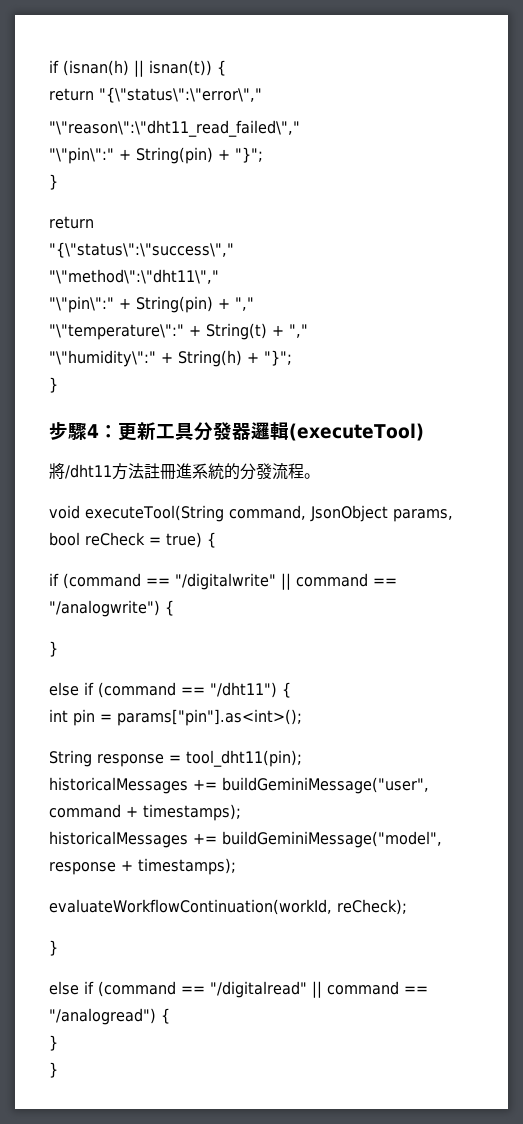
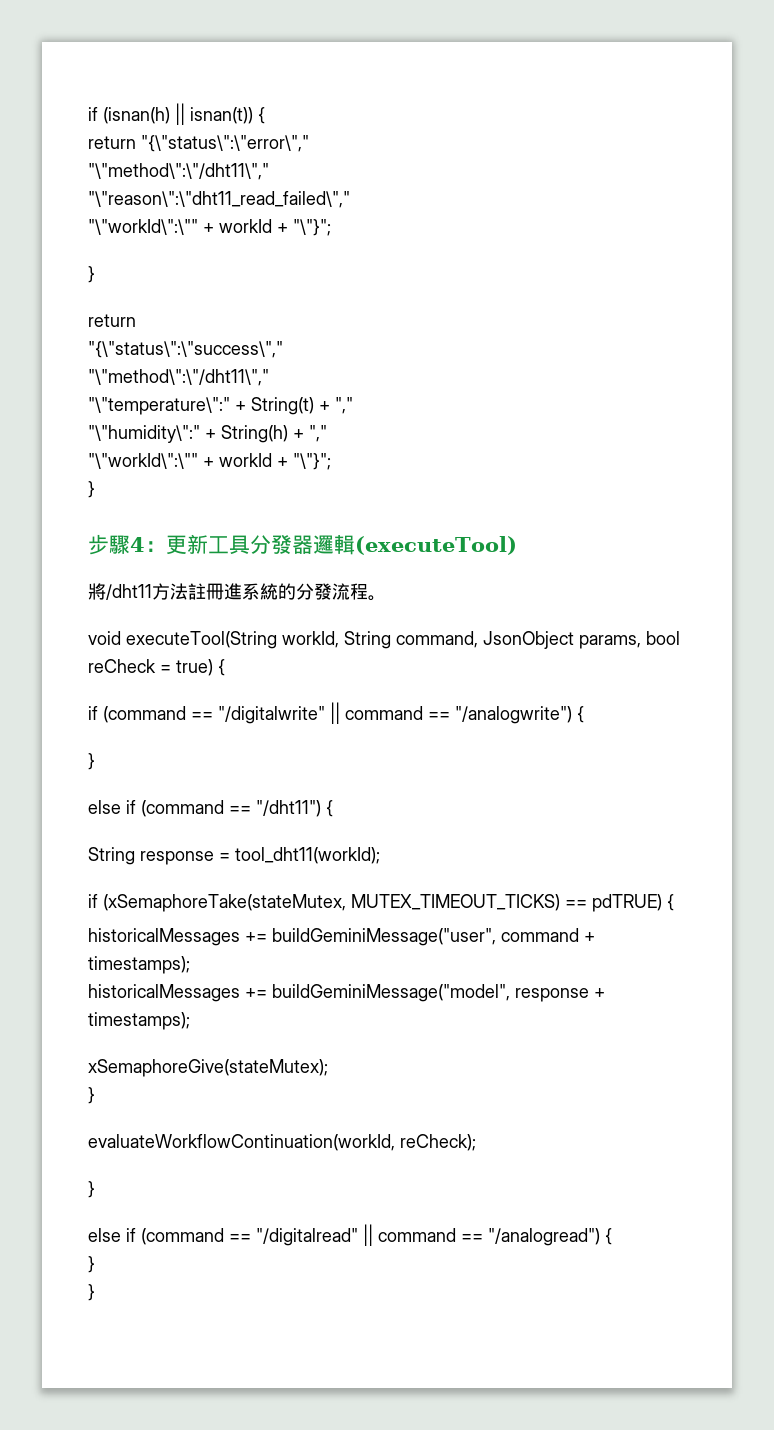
(262, 95) none -> [88,163,269,180] // "\"method\":\"/dht11\","
[49,147,263,164] [49,174,58,190] [49,216,94,229] [49,242,234,258] [49,269,219,284] [49,296,254,313] "\"pin\":" + String(pin) + "}"; // } // return // "{\"status\":\"success\"," // "\"method\":\"dht11\"," // "\"pin\":" + String(pin) + "," -> [88,219,331,236] [88,266,95,283] [88,314,136,327] [88,341,283,358] [88,369,269,386] "\"workId\":\"" + workId + "\"}"; // } // return // "{\"status\":\"success\"," // "\"method\":\"/dht11\","
[264,350,292,366] "}"; -> [309,425,327,442] [88,453,331,470] "," // "\"workId\":\"" + workId + "\"}";
(224, 513) none -> [282,631,391,649] workId, String
[49,709,302,726] // int pin = params["pin"].as<int>(); -> (333, 808) none
[186,750,302,767] tool_dht11(pin); -> [235,847,380,864] [88,894,674,912] tool_dht11(workId); // if (xSemaphoreTake(stateMutex, MUTEX_TIMEOUT_TICKS) == pdTRUE) {
(236, 866) none -> [88,1059,328,1077] [88,1087,95,1104] // xSemaphoreGive(stateMutex); // }

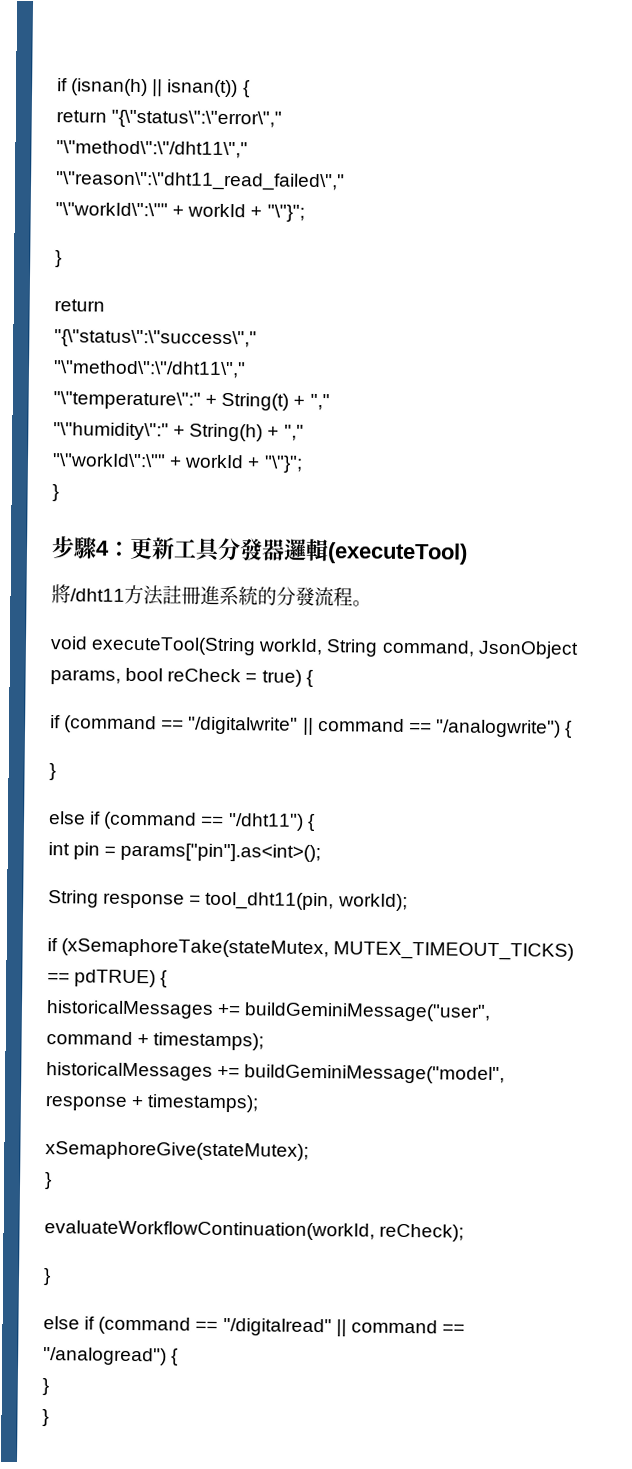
(333, 808) none -> [48,842,322,863] // int pin = params["pin"].as<int>();
[235,847,380,864] tool_dht11(workId); -> [205,891,408,912] tool_dht11(pin, workId);

